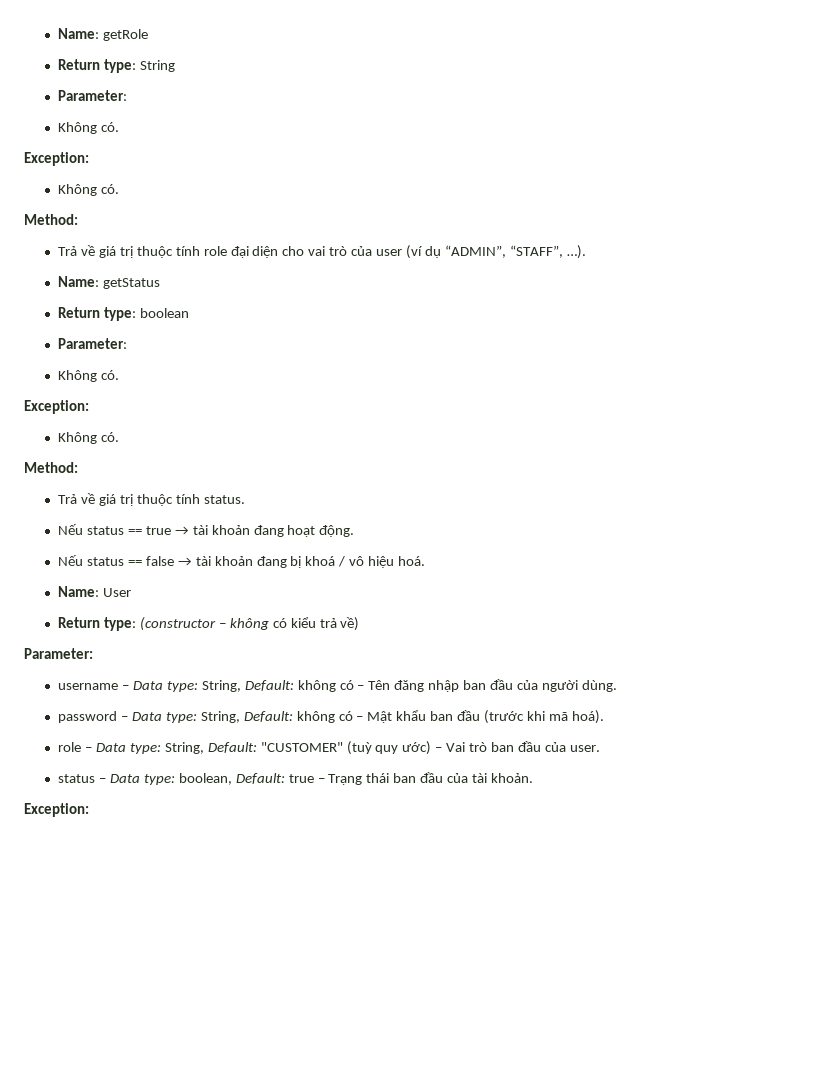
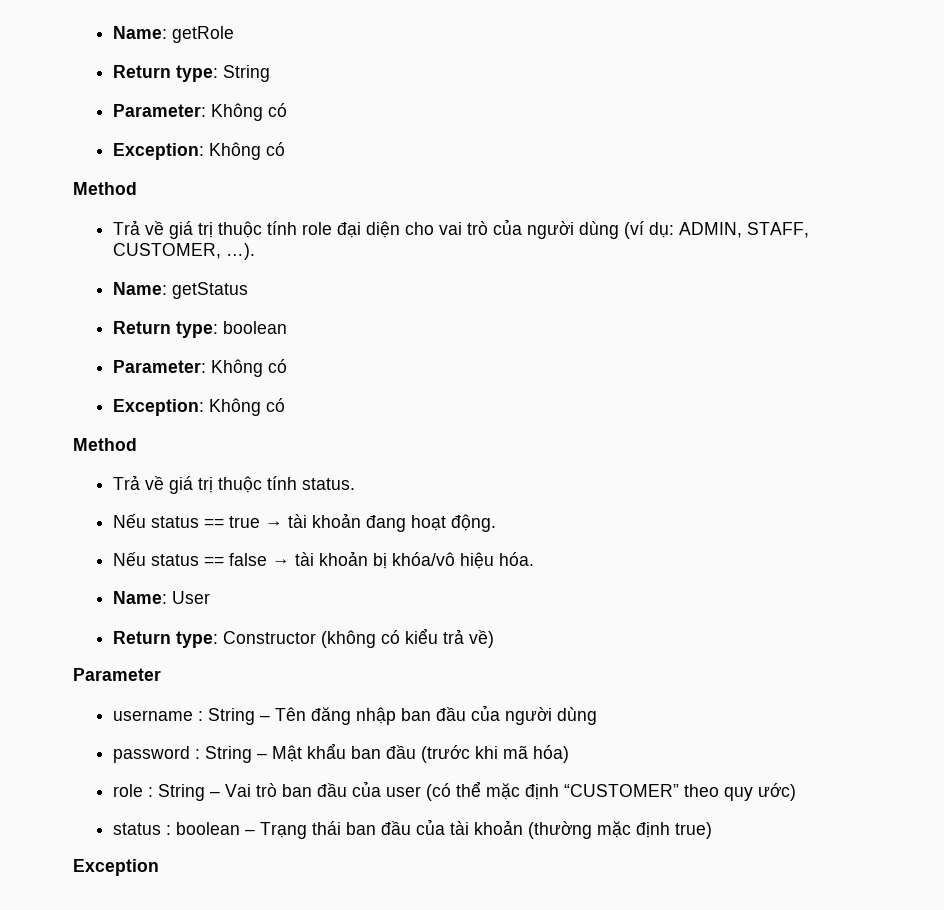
[58,122,120,134] [24,152,89,166] [58,184,120,196] [24,214,78,225] // Không có. // Exception: // Không có. // Method: -> [211,103,288,121] [113,142,286,160] [73,182,137,195] Không có // Exception: Không có // Method
[376,245,563,259] user (ví dụ “ADMIN”, “STAFF”, -> [527,221,810,239] [113,243,222,259] người dùng (ví dụ: ADMIN, STAFF, CUSTOMER,
[58,370,120,382] [24,400,89,414] [58,432,120,444] [24,462,78,473] // Không có. // Exception: // Không có. // Method: -> [211,359,288,377] [113,398,286,416] [73,438,137,451] Không có // Exception: Không có // Method
[256,556,426,568] đang bị khoá / vô hiệu hoá. -> [373,552,535,569] bị khóa/vô hiệu hóa.
[139,617,269,631] (constructor – không -> [223,630,377,648] Constructor (không
[24,648,93,659] Parameter: -> [73,668,161,681] Parameter
[122,680,354,692] – Data type: String, Default: không có -> [198,708,256,725] : String
[581,680,617,692] dùng. -> [557,707,598,725] dùng
[121,711,353,723] – Data type: String, Default: không có -> [195,746,253,763] : String
[571,710,604,724] [58,741,432,755] hoá). // role – Data type: String, Default: "CUSTOMER" (tuỳ quy ước) -> [533,745,570,763] [113,784,206,801] hóa) // role : String
[569,745,600,752] [58,773,314,785] user. // status – Data type: boolean, Default: true -> [386,781,797,801] [113,822,241,835] user (có thể mặc định “CUSTOMER” theo quy ước) // status : boolean
[490,773,533,783] [24,803,89,817] khoản. // Exception: -> [474,820,713,839] [73,859,159,876] khoản (thường mặc định true) // Exception

